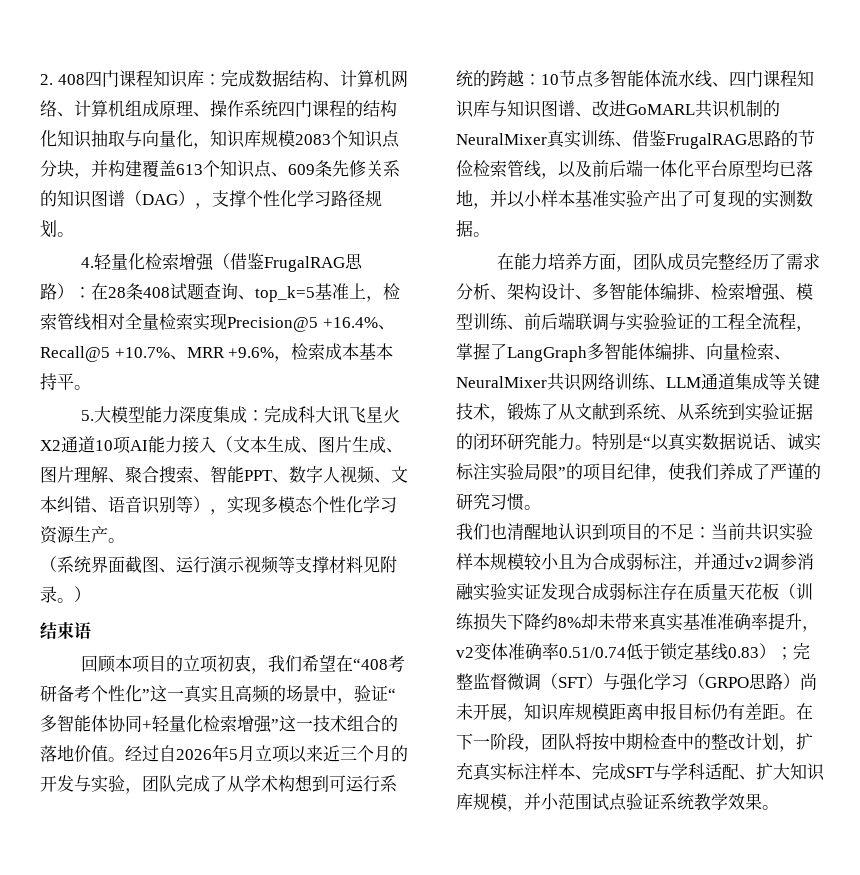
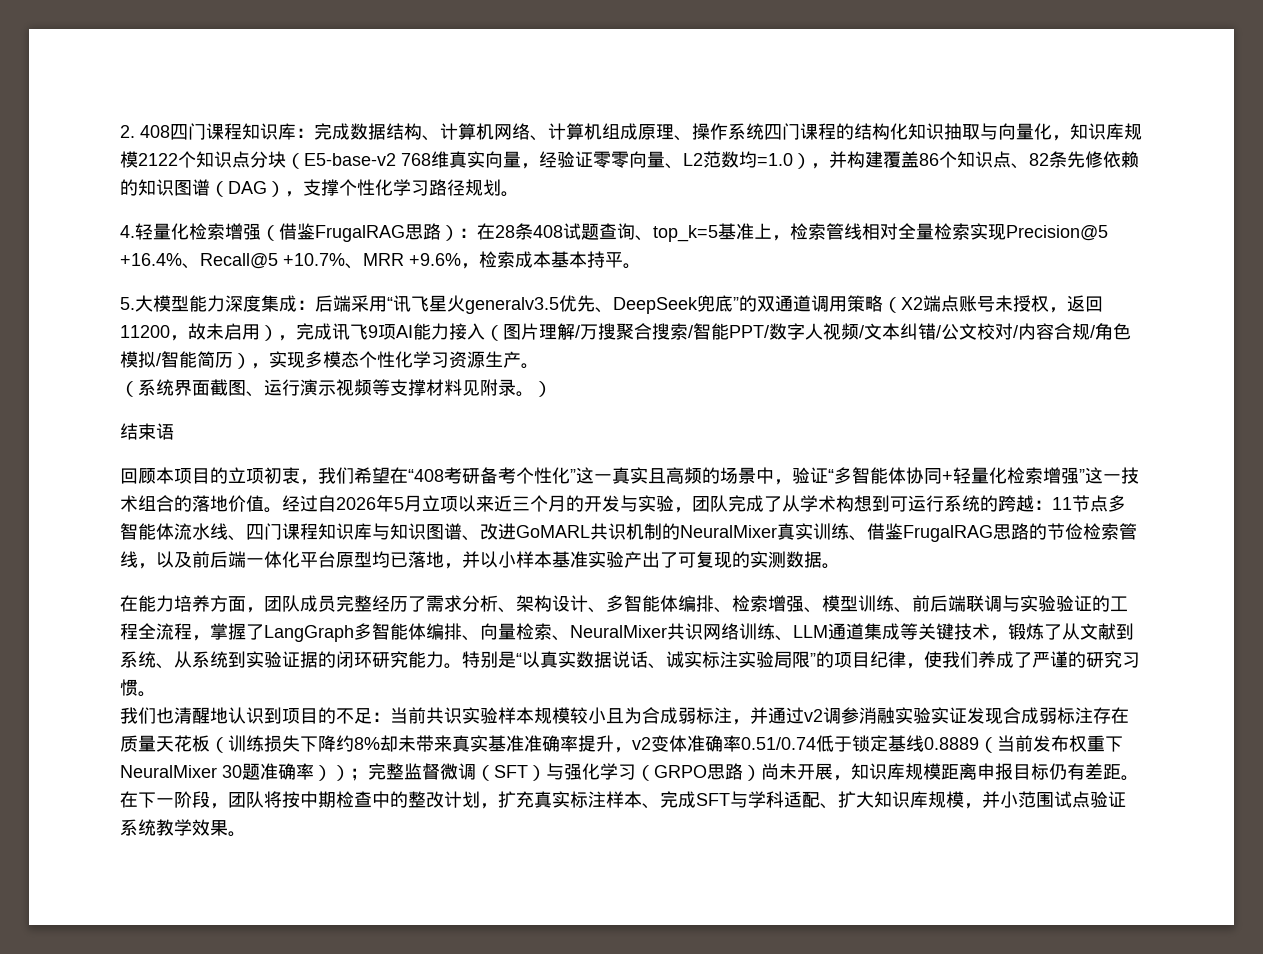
[295,134,331,145] 2083 -> [138,153,178,166] 2122
(74, 168) none -> [286,151,811,169] （E5-base-v2 768维真实向量，经验证零零向量、L2范数均=1.0）
[176,164,203,175] 613 -> [919,153,939,166] 86
[288,160,400,177] 609条先修关系 -> [1029,151,1139,168] 82条先修依赖
[263,406,400,424] [40,436,403,454] [40,466,289,483] 完成科大讯飞星火X2通道10项AI能力接入（文本生成、图片生成、图片理解、聚合搜索、智能PPT、 -> [315,295,1103,314] [120,323,769,341] 后端采用“讯飞星火generalv3.5优先、DeepSeek兜底”的双通道调用策略（X2端点账号未授权，返回11200，故未启用），完成讯飞9项AI能力接入（图片理解/万搜聚合搜索/智能PPT/
[374,478,391,483] 、 -> [859,325,864,338] /
[91,496,193,514] 、语音识别等 -> [936,323,1131,340] [120,351,233,368] /公文校对/内容合规/角色模拟/智能简历
[541,74,559,85] 10 -> [1052,497,1072,510] 11
[728,647,759,658] 0.83 -> [924,735,1123,753] [120,763,332,781] 0.8889（当前发布权重下NeuralMixer 30题准确率）

